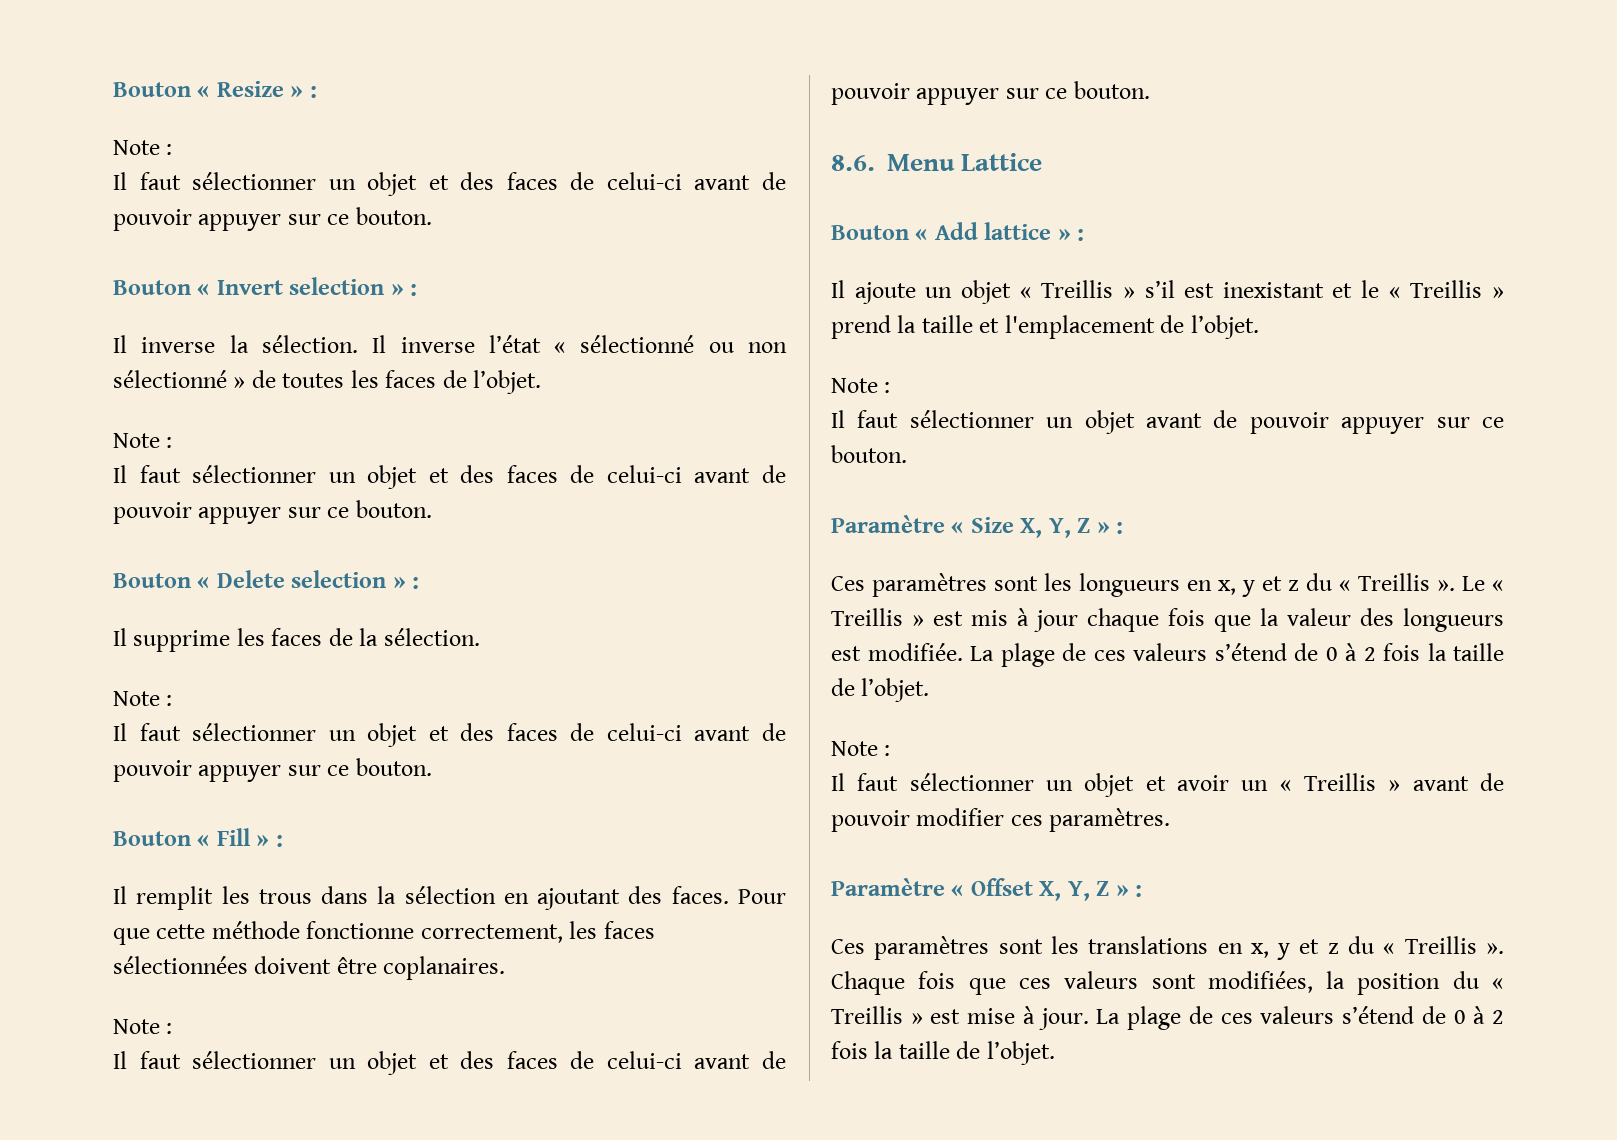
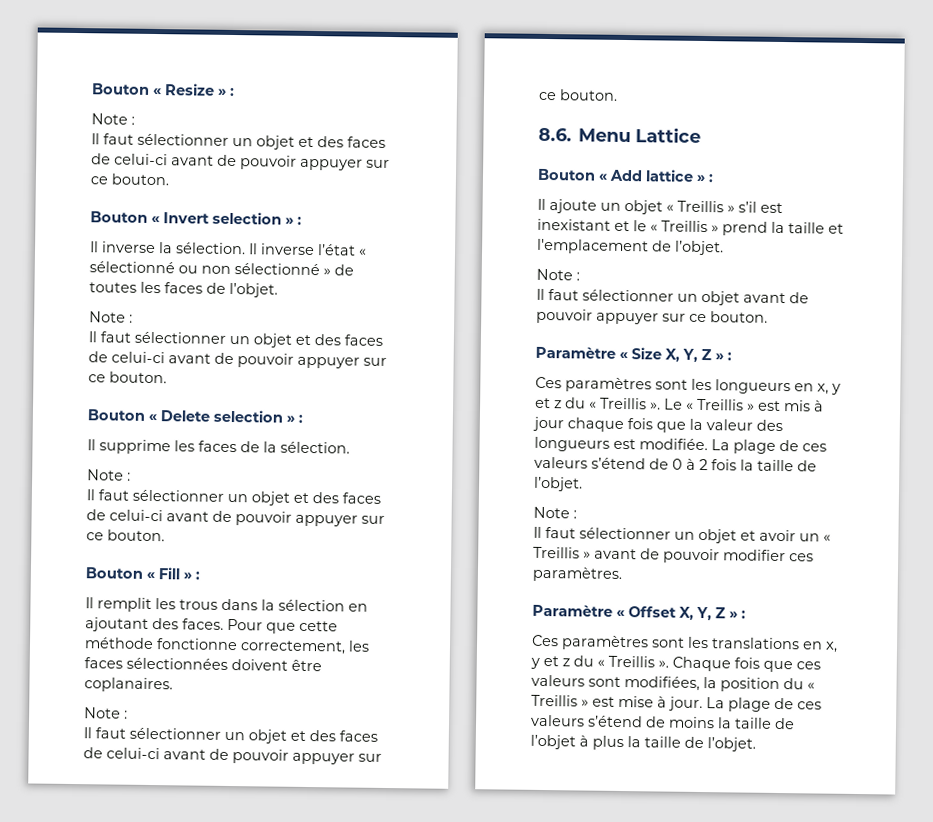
[1453,1006,1504,1024] [831,1041,868,1059] 0 à 2 fois -> [668,716,795,730] [530,734,624,751] moins la taille de l’objet à plus

